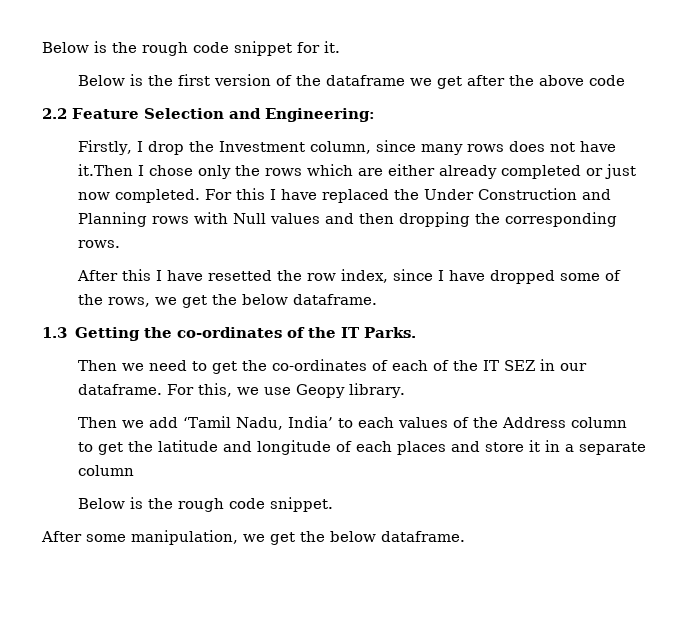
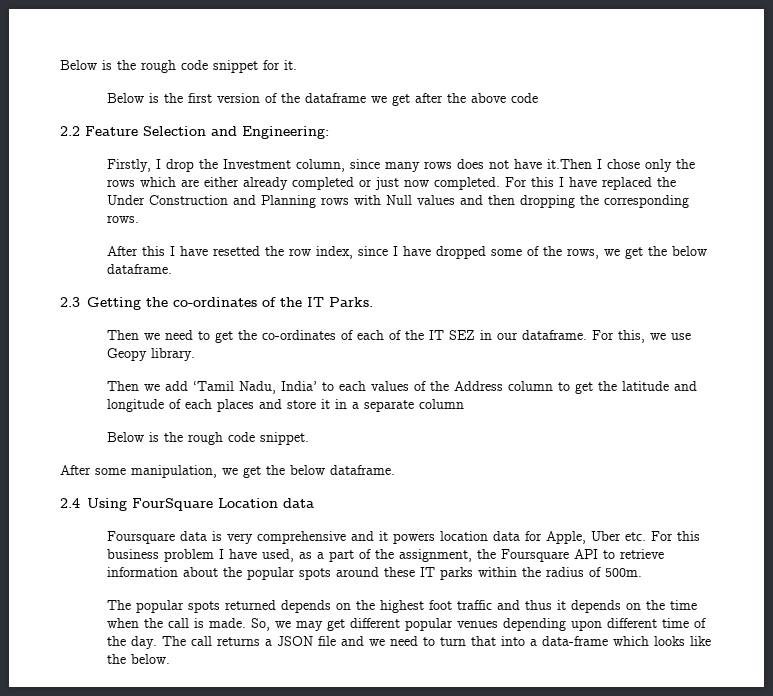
[42,327,67,338] 1.3 -> [60,297,80,307] 2.3
(465, 536) none -> [60,498,314,511] [106,531,700,544] [106,549,664,562] [106,567,642,580] [106,600,697,613] [106,618,706,631] [106,636,711,649] [106,654,170,664] // 2.4 Using FourSquare Location data // Foursquare data is very comprehensive and it powers location data for Apple, Uber etc. For this business problem I have used, as a part of the assignment, the Foursquare API to retrieve information about the popular spots around these IT parks within the radius of 500m. // The popular spots returned depends on the highest foot traffic and thus it depends on the time when the call is made. So, we may get different popular venues depending upon different time of the day. The call returns a JSON file and we need to turn that into a data-frame which looks like the below.

